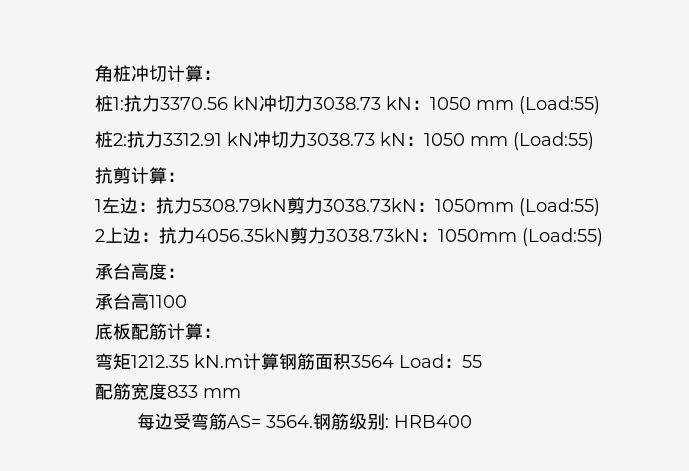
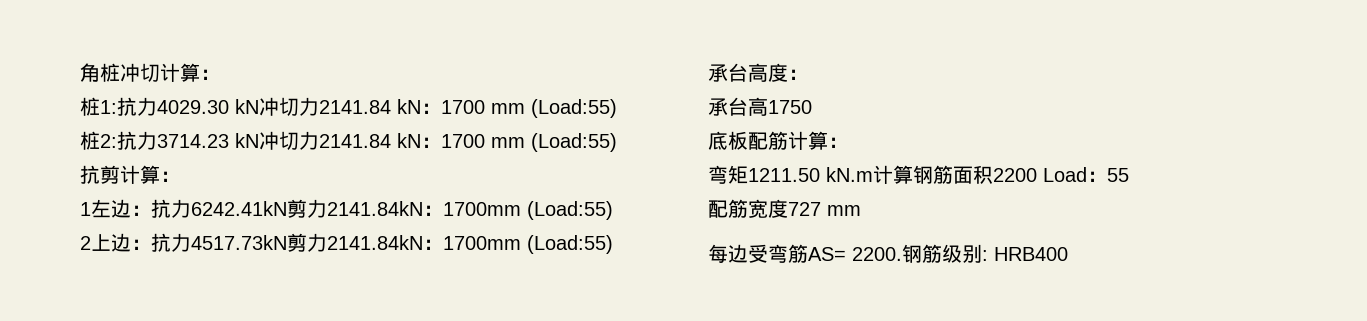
[160,95,471,112] 3370.56 kN冲切力3038.73 kN：1050 -> [157,97,485,116] 4029.30 kN冲切力2141.84 kN：1700
[163,131,465,148] 3312.91 kN冲切力3038.73 kN：1050 -> [157,131,485,150] 3714.23 kN冲切力2141.84 kN：1700
[192,197,514,214] 5308.79kN剪力3038.73kN：1050mm -> [191,199,521,218] 6242.41kN剪力2141.84kN：1700mm
[195,227,517,244] 4056.35kN剪力3038.73kN：1050mm -> [191,233,521,252] 4517.73kN剪力2141.84kN：1700mm
[149,295,187,308] 1100 -> [768,100,812,114] 1750
[131,355,189,368] 1212.35 -> [748,168,820,182] 1211.50
[351,355,394,368] 3564 -> [993,168,1037,182] 2200
[167,385,198,398] 833 -> [788,202,821,216] 727
[266,415,314,428] 3564. -> [852,247,902,261] 2200.

